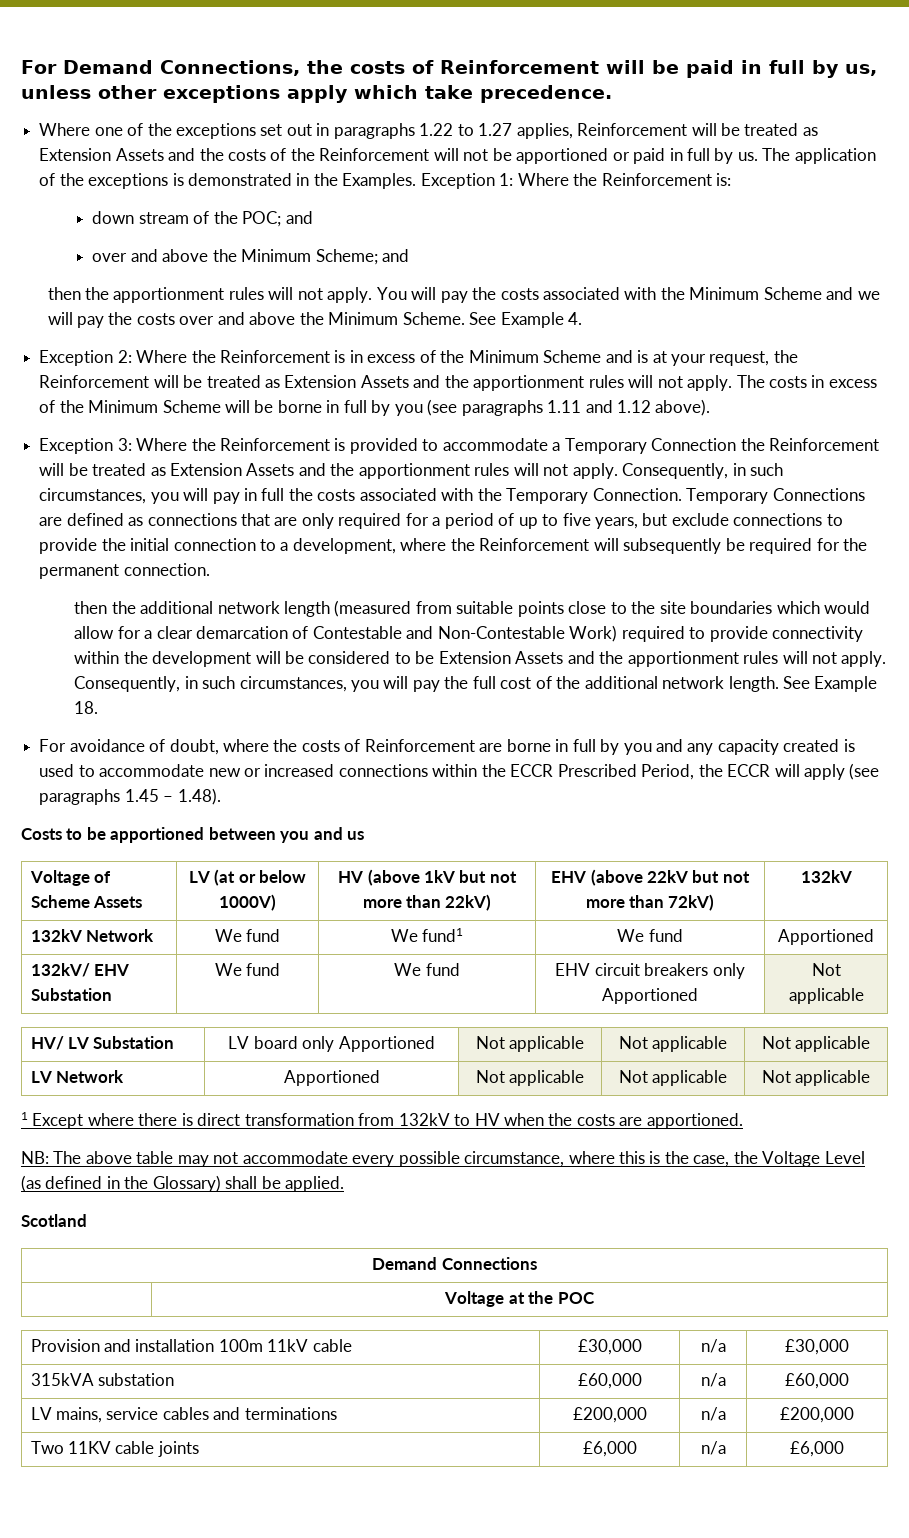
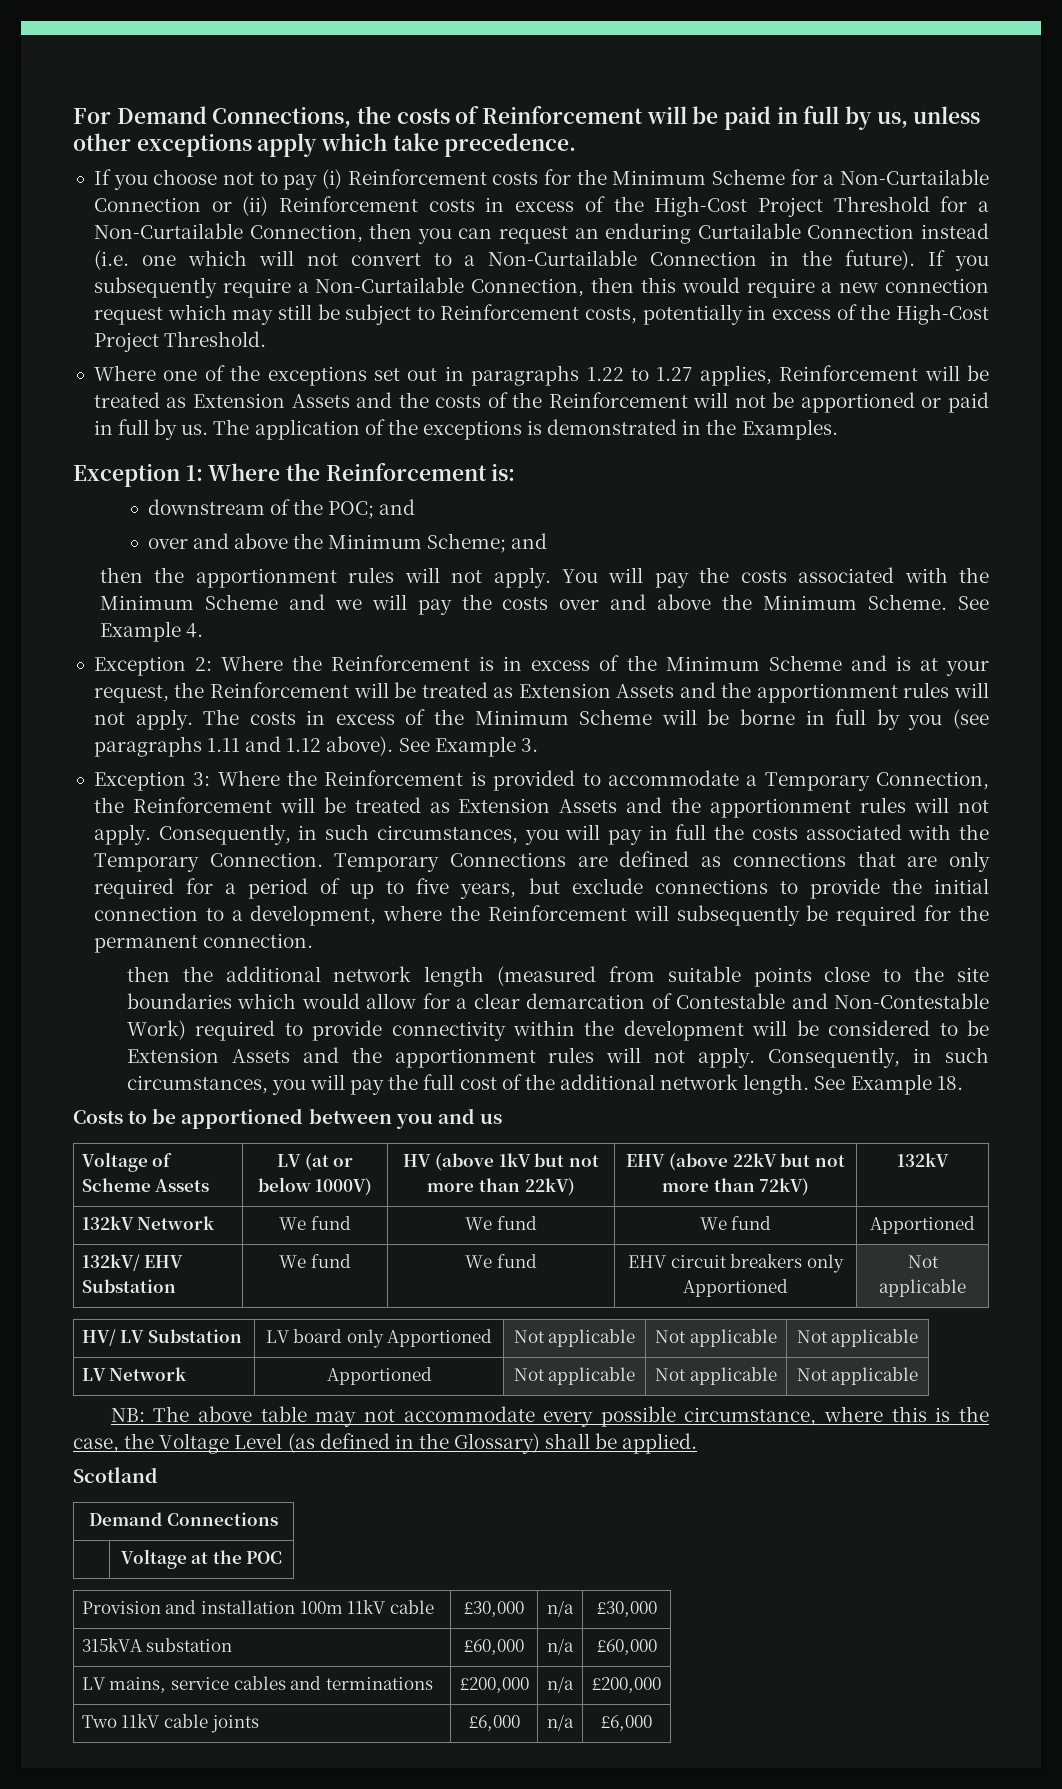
(612, 94) none -> [93,169,989,190] [93,196,990,217] [93,223,990,244] [93,250,990,271] [93,277,990,298] [93,304,989,325] [93,331,267,352] // If you choose not to pay (i) Reinforcement costs for the Minimum Scheme for a Non-Curtailable Connection or (ii) Reinforcement costs in excess of the High-Cost Project Threshold for a Non-Curtailable Connection, then you can request an enduring Curtailable Connection instead (i.e. one which will not convert to a Non-Curtailable Connection in the future). If you subsequently require a Non-Curtailable Connection, then this would require a new connection request which may still be subject to Reinforcement costs, potentially in excess of the High-Cost Project Threshold.
(417, 181) none -> (838, 429) //
[92,211,189,224] down stream -> [147,499,265,515] downstream
(711, 407) none -> [398,736,538,757] See Example 3.
[651,438,737,451] Connection -> [876,771,989,790] Connection,
[39,739,855,755] [39,763,880,780] [39,788,221,805] // For avoidance of doubt, where the costs of Reinforcement are borne in full by you and any capacity created is used to accommodate new or increased connections within the ECCR Prescribed Period, the ECCR will apply (see paragraphs 1.45 – 1.48). -> (963, 1083) none
[422,928,464,942] fund1 -> [496,1216,537,1230] fund
[21,1112,743,1129] // 1 Except where there is direct transformation from 132kV to HV when the costs are apportioned. -> (919, 1376) none
[67,1441,111,1454] 11KV -> [121,1714,160,1728] 11kV

